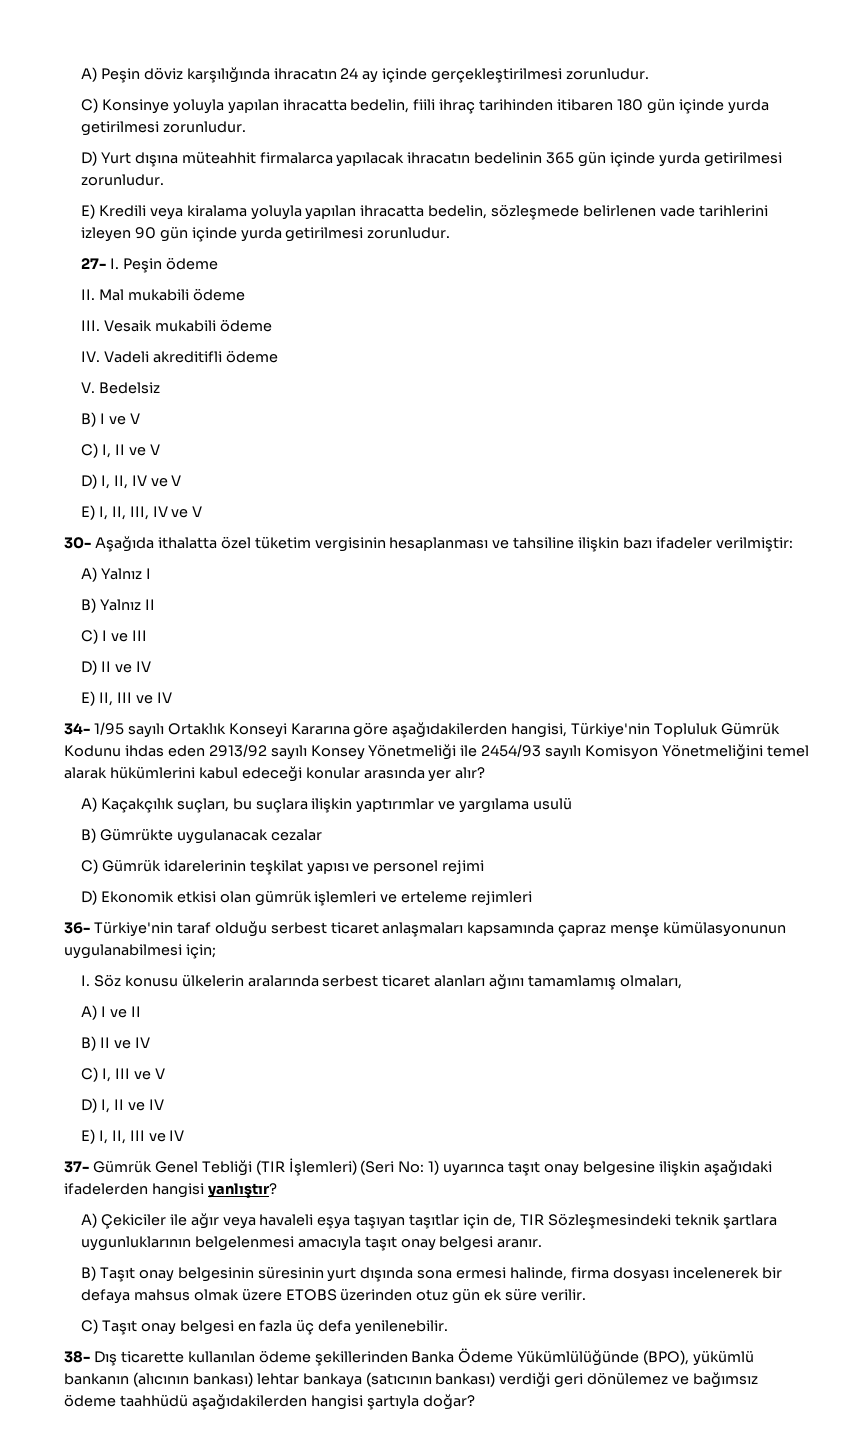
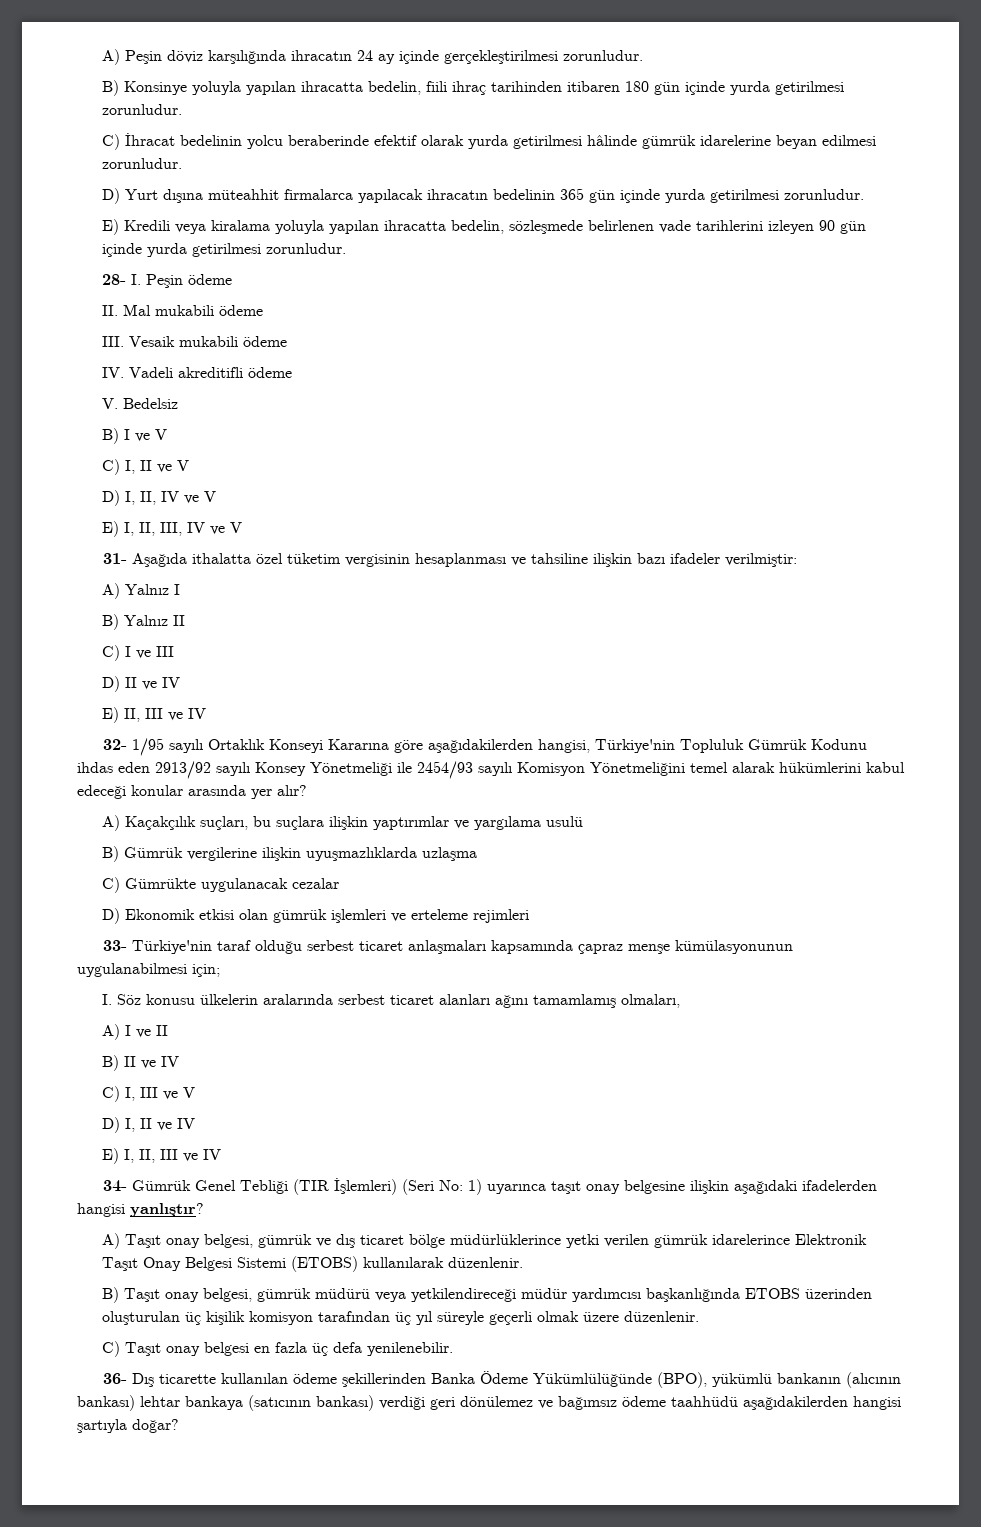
[80,98,98,113] C) -> [102,80,120,96] B)
(246, 127) none -> [102,133,877,150] [102,158,183,169] // C) İhracat bedelinin yolcu beraberinde efektif olarak yurda getirilmesi hâlinde gümrük idarelerine beyan edilmesi zorunludur.
[80,258,106,269] 27- -> [102,274,127,285] 28-
[64,537,91,549] 30- -> [102,553,127,564] 31-
[64,723,90,735] 34- -> [102,739,127,750] 32-
[99,828,322,844] [80,859,485,875] Gümrükte uygulanacak cezalar // C) Gümrük idarelerinin teşkilat yapısı ve personel rejimi -> [124,847,478,861] [102,877,340,893] Gümrük vergilerine ilişkin uyuşmazlıklarda uzlaşma // C) Gümrükte uygulanacak cezalar
[64,922,90,934] 36- -> [102,940,127,951] 33-
[64,1161,89,1173] 37- -> [102,1180,127,1192] 34-
[100,1213,777,1229] [80,1236,543,1251] [80,1266,782,1282] [80,1288,587,1304] Çekiciler ile ağır veya havaleli eşya taşıyan taşıtlar için de, TIR Sözleşmesindeki teknik şartlara uygunluklarının belgelenmesi amacıyla taşıt onay belgesi aranır. // B) Taşıt onay belgesinin süresinin yurt dışında sona ermesi halinde, firma dosyası incelenerek bir defaya mahsus olmak üzere ETOBS üzerinden otuz gün ek süre verilir. -> [125,1234,868,1248] [102,1256,524,1272] [102,1287,873,1303] [102,1311,700,1325] Taşıt onay belgesi, gümrük ve dış ticaret bölge müdürlüklerince yetki verilen gümrük idarelerince Elektronik Taşıt Onay Belgesi Sistemi (ETOBS) kullanılarak düzenlenir. // B) Taşıt onay belgesi, gümrük müdürü veya yetkilendireceği müdür yardımcısı başkanlığında ETOBS üzerinden oluşturulan üç kişilik komisyon tarafından üç yıl süreyle geçerli olmak üzere düzenlenir.
[64,1351,90,1363] 38- -> [102,1373,127,1384] 36-

